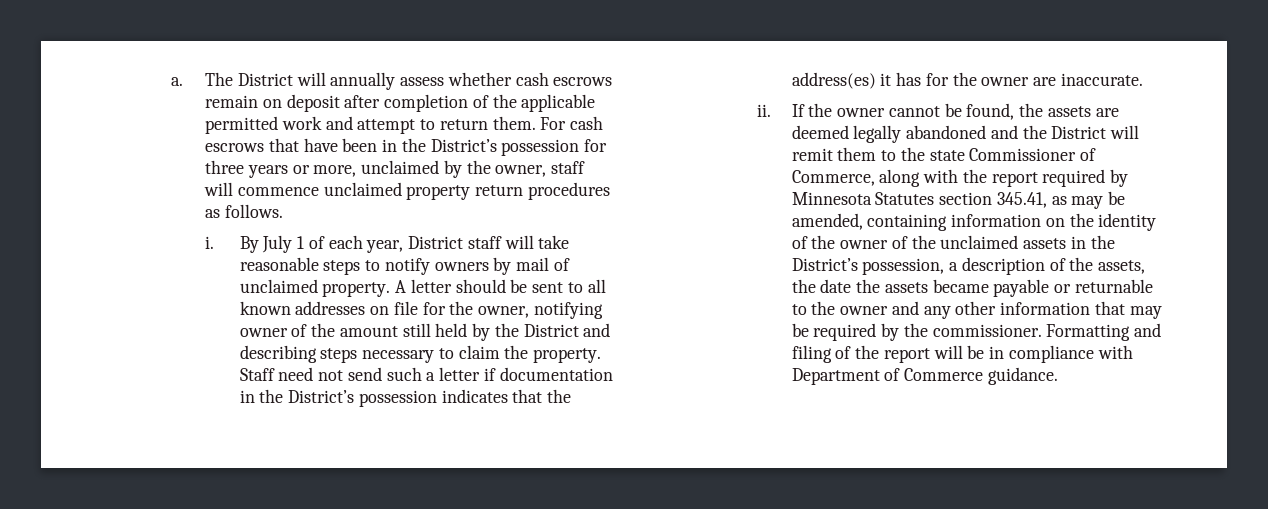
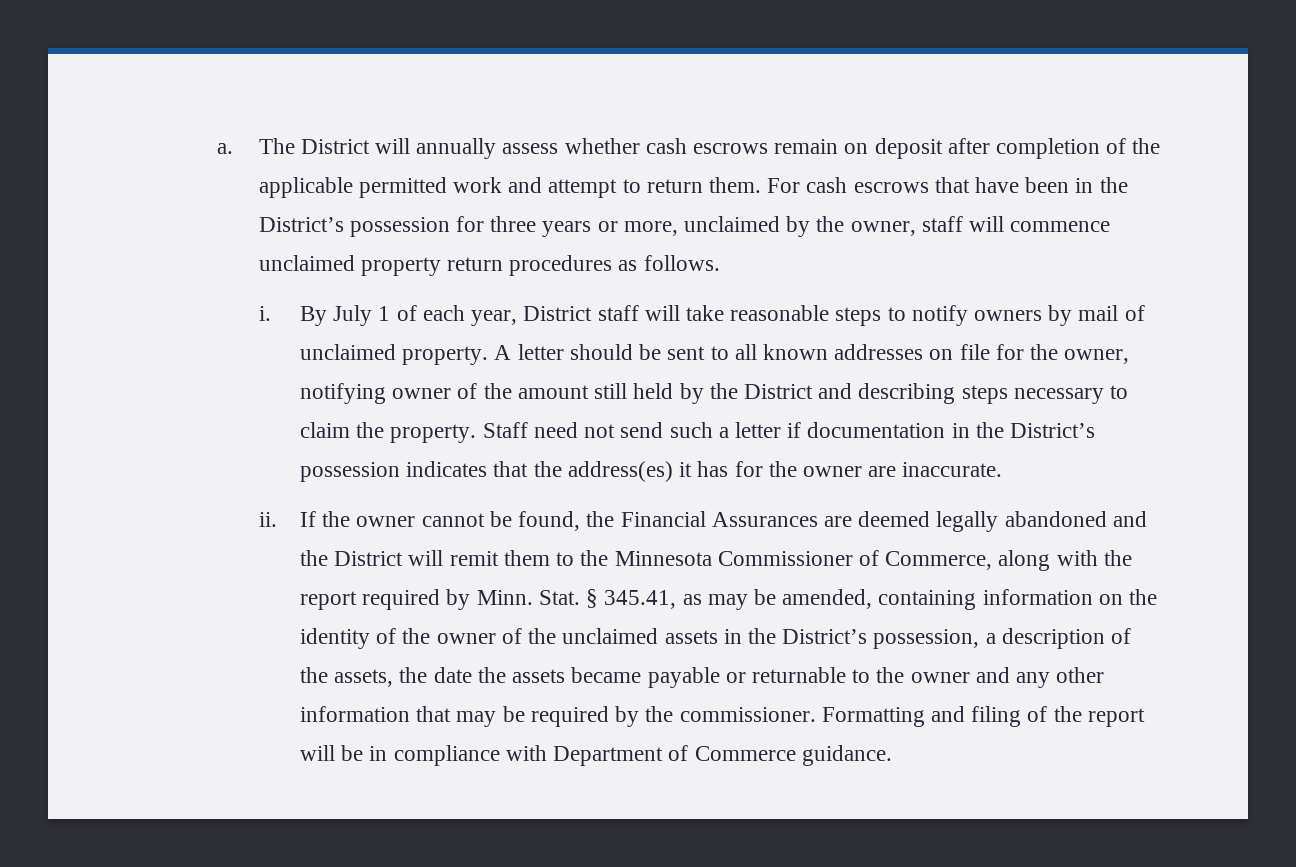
[1047,106,1091,117] assets -> [620,511,818,527] Financial Assurances
[929,150,965,161] state -> [614,551,712,566] Minnesota
[791,192,993,205] Minnesota Statutes section -> [476,589,599,608] Minn. Stat. §

